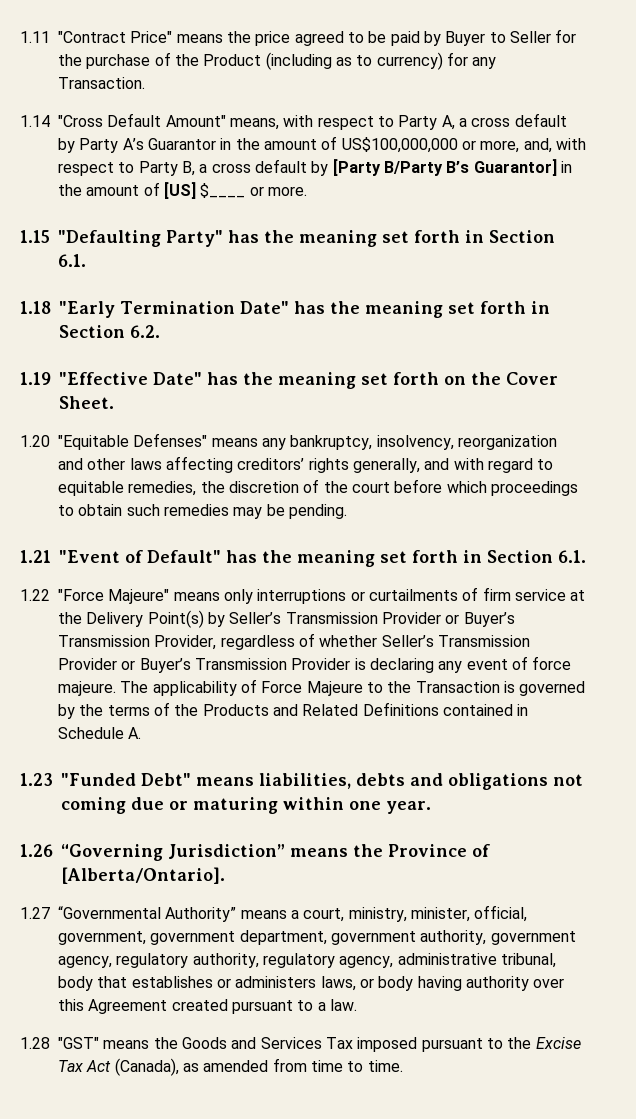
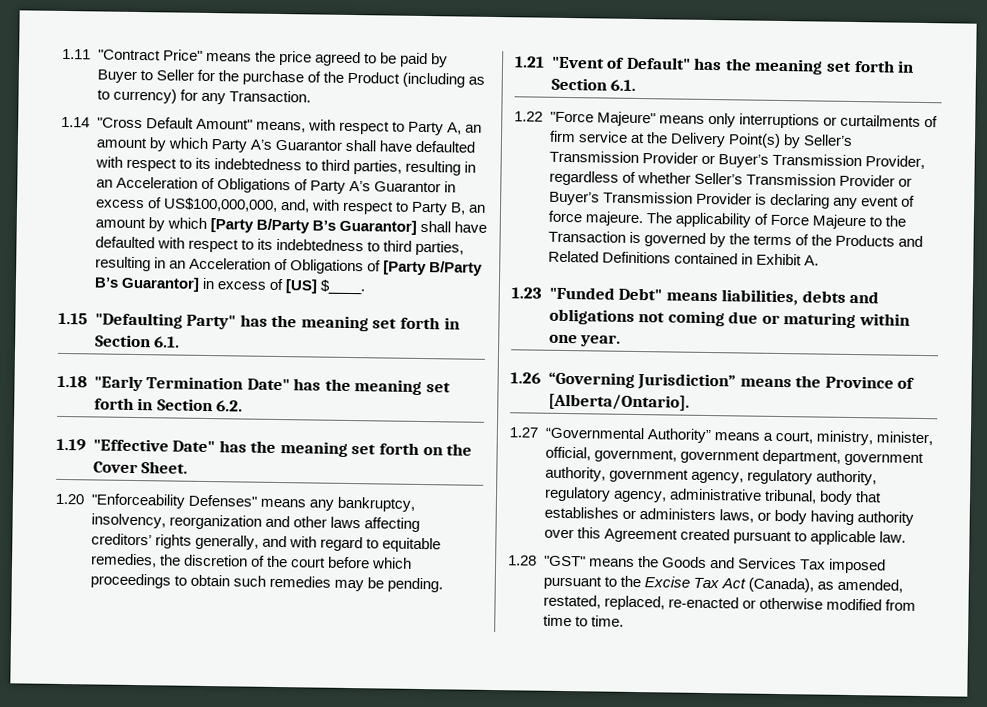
[458,113,567,127] [58,136,520,153] a cross default by Party A’s Guarantor in the amount of US$100,000,000 or more, -> [464,124,482,133] [95,137,475,153] [94,156,476,176] [95,176,456,194] [95,197,278,212] an amount by which Party A’s Guarantor shall have defaulted with respect to its indebtedness to third parties, resulting in an Acceleration of Obligations of Party A’s Guarantor in excess of US$100,000,000,
[199,159,329,176] a cross default by -> [467,204,486,213] [94,217,487,235] [94,236,464,256] [94,256,381,275] an amount by which [Party B/Party B’s Guarantor] shall have defaulted with respect to its indebtedness to third parties, resulting in an Acceleration of Obligations of
[58,182,307,199] the amount of [US] $____ or more. -> [216,278,366,295] excess of [US] $____.
[58,435,129,450] "Equitable -> [90,493,185,509] "Enforceability
[58,727,124,739] Schedule -> [755,253,802,266] Exhibit
[317,1002,326,1011] a -> [809,530,876,546] applicable
[203,1060,269,1072] amended -> [836,578,903,593] [542,594,882,611] amended, restated, replaced, re-enacted or otherwise modified

